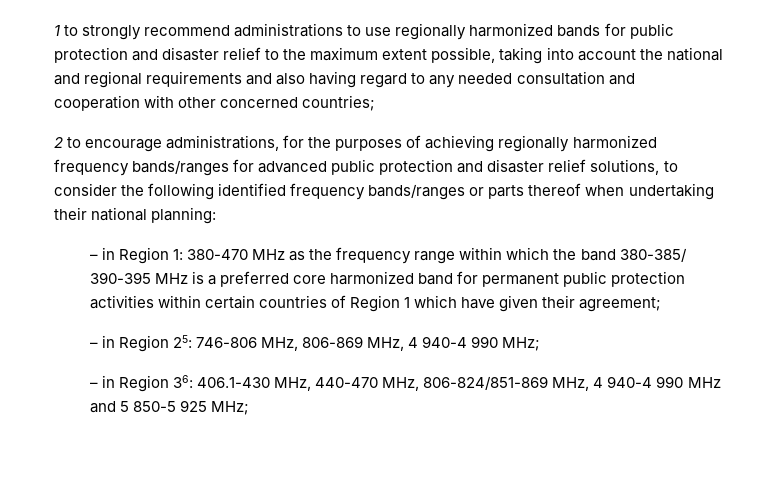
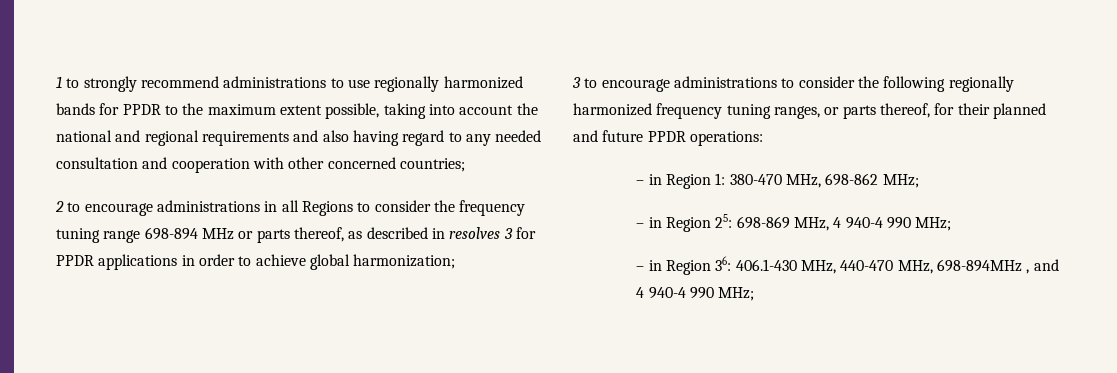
[629,23,674,39] [54,47,262,63] public protection and disaster relief -> [122,104,161,115] PPDR
[166,135,657,152] [54,159,678,176] [54,183,714,200] [54,207,217,224] administrations, for the purposes of achieving regionally harmonized frequency bands/ranges for advanced public protection and disaster relief solutions, to consider the following identified frequency bands/ranges or parts thereof when undertaking their national planning: -> [156,200,526,216] [56,227,536,243] [56,254,456,270] [572,76,1014,92] [573,103,1046,119] [573,130,763,146] administrations in all Regions to consider the frequency tuning range 698-894 MHz or parts thereof, as described in resolves 3 for PPDR applications in order to achieve global harmonization; // 3 to encourage administrations to consider the following regionally harmonized frequency tuning ranges, or parts thereof, for their planned and future PPDR operations:
[252,247,687,264] [89,271,686,287] [89,295,662,312] MHz as the frequency range within which the band 380-385/ 390-395 MHz is a preferred core harmonized band for permanent public protection activities within certain countries of Region 1 which have given their agreement; -> [785,173,919,188] MHz, 698-862 MHz;
[196,336,364,351] 746-806 MHz, 806-869 -> [736,216,790,229] 698-869
[423,376,721,391] [89,400,208,413] 806-824/851-869 MHz, 4 940-4 990 MHz and 5 850-5 925 -> [936,259,1059,274] [636,287,715,299] 698-894MHz , and 4 940-4 990

